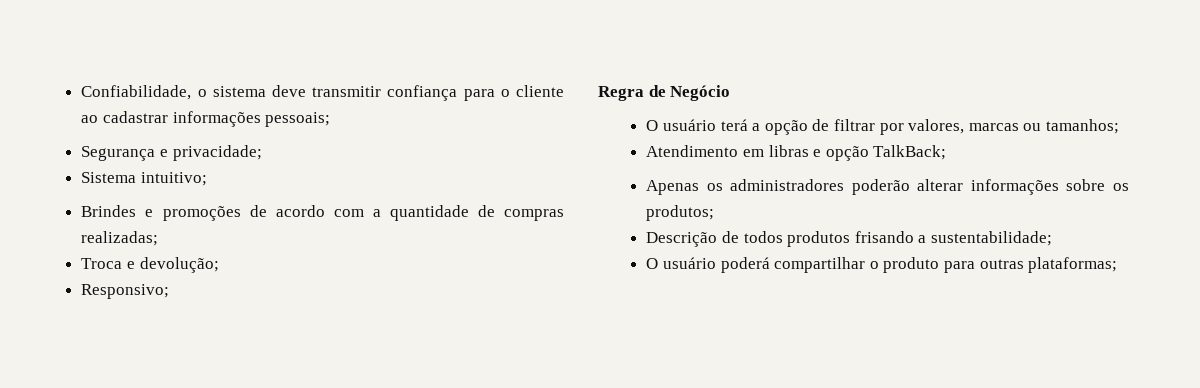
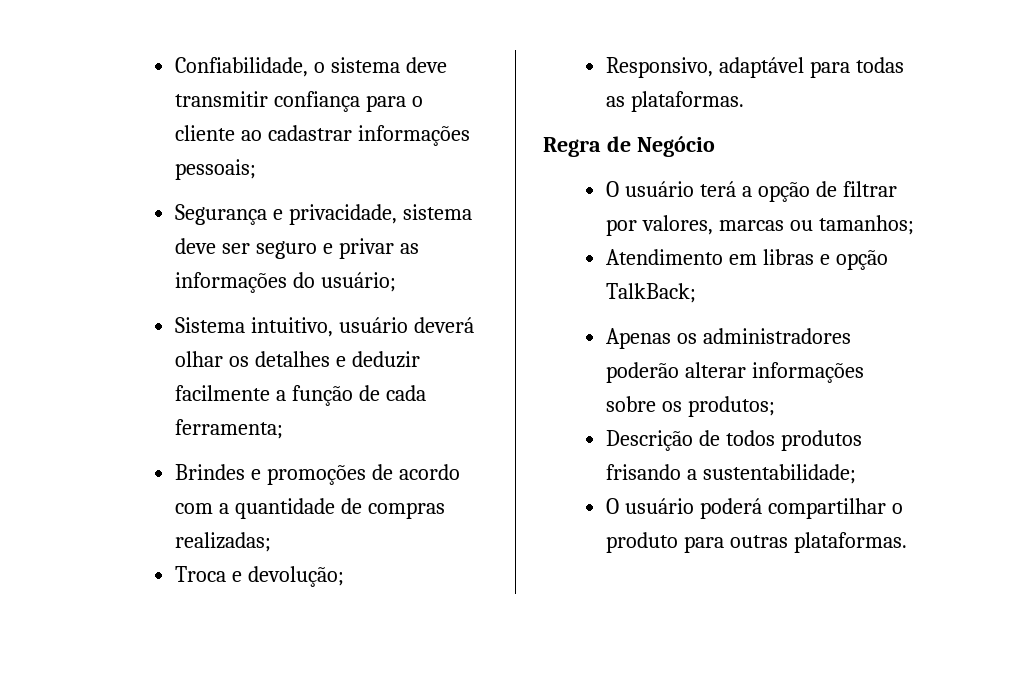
[172,145,262,161] [81,172,207,186] privacidade; // Sistema intuitivo; -> [289,204,473,225] [175,238,419,259] [175,272,397,293] [175,317,475,337] [175,351,420,368] [175,385,426,406] [175,419,284,439] privacidade, sistema deve ser seguro e privar as informações do usuário; // Sistema intuitivo, usuário deverá olhar os detalhes e deduzir facilmente a função de cada ferramenta;
[81,284,170,299] Responsivo; -> [606,57,905,78] [606,91,745,112] Responsivo, adaptável para todas as plataformas.
[1028,257,1118,273] plataformas; -> [794,532,908,553] plataformas.

